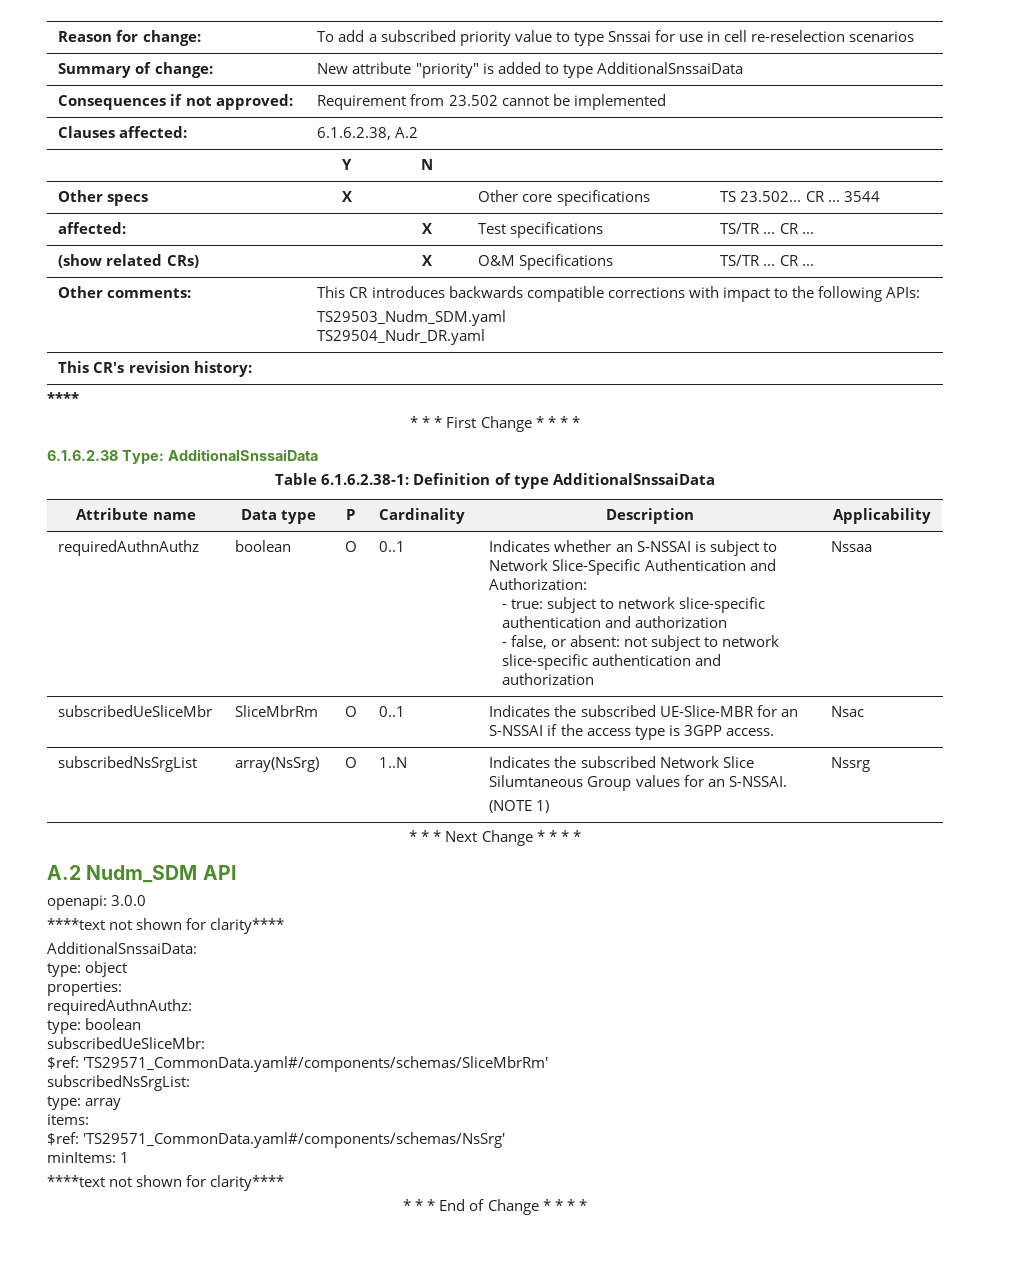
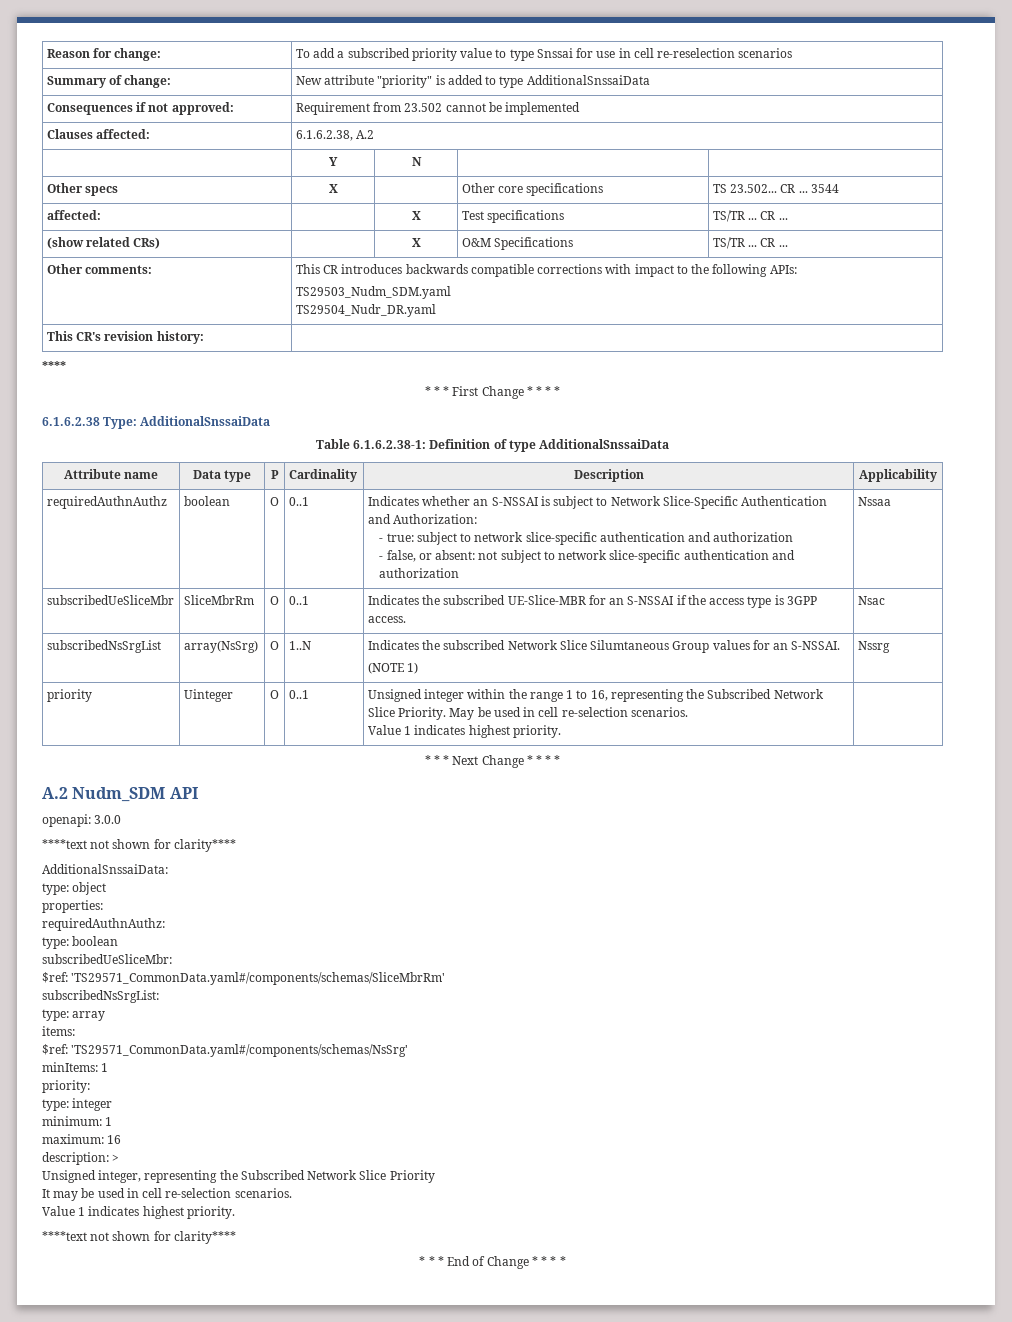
(871, 764) none -> [46,689,92,702] [183,689,233,702] [270,690,279,699] [288,690,309,699] [367,689,824,702] [367,707,688,720] [367,725,561,738] // priority | Uinteger | O | 0..1 | Unsigned integer within the range 1 to 16, representing the Subscribed Network Slice Priority. May be used in cell re-selection scenarios. // Value 1 indicates highest priority. |
(130, 1157) none -> [42,1080,90,1093] [42,1098,113,1111] [42,1116,113,1126] [42,1134,122,1144] [42,1152,120,1165] [42,1170,435,1183] [42,1188,292,1201] [42,1206,235,1219] // priority: // type: integer // minimum: 1 // maximum: 16 // description: > // Unsigned integer, representing the Subscribed Network Slice Priority // It may be used in cell re-selection scenarios. // Value 1 indicates highest priority.

